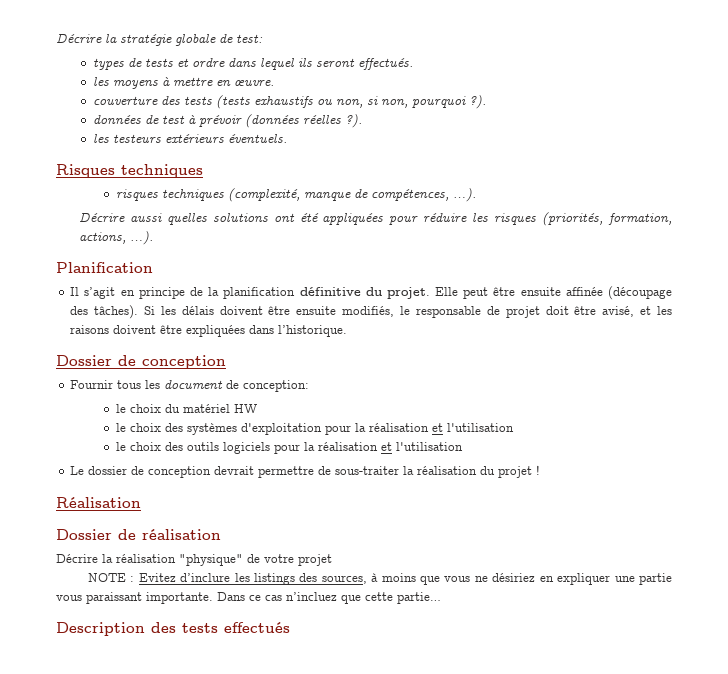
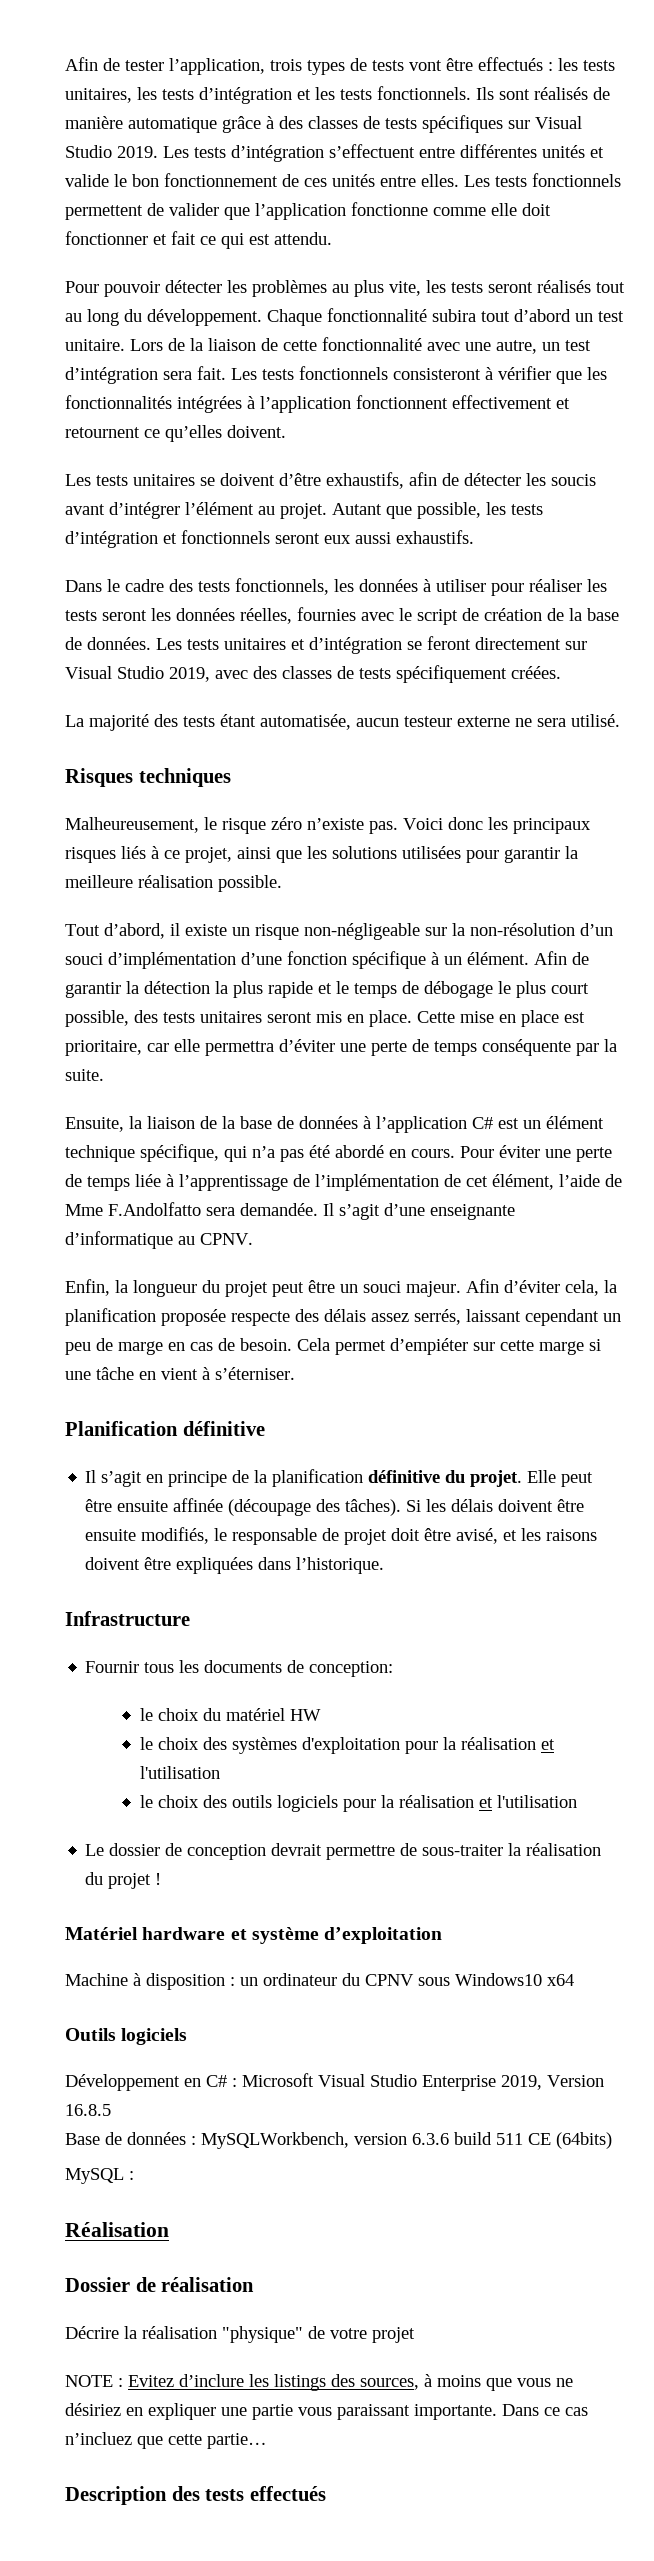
[56,33,263,46] [93,58,414,70] [93,77,275,89] [93,95,487,109] [93,114,363,128] [93,134,288,144] [56,164,203,178] [116,188,477,202] [78,212,673,226] [78,231,153,245] Décrire la stratégie globale de test: // types de tests et ordre dans lequel ils seront effectués. // les moyens à mettre en œuvre. // couverture des tests (tests exhaustifs ou non, si non, pourquoi ?). // données de test à prévoir (données réelles ?). // les testeurs extérieurs éventuels. // Risques techniques // risques techniques (complexité, manque de compétences, …). // Décrire aussi quelles solutions ont été appliquées pour réduire les risques (priorités, formation, actions, …). -> [65,57,615,75] [65,86,610,104] [65,115,582,133] [65,144,604,162] [65,173,621,187] [65,202,551,220] [65,231,332,249] [65,280,625,297] [65,308,624,326] [65,337,591,354] [65,366,607,384] [65,395,570,413] [65,425,286,442] [65,472,596,489] [65,502,543,519] [65,530,474,548] [65,578,607,596] [65,607,619,625] [65,636,587,654] [65,665,561,683] [65,714,620,731] [65,768,231,787] [65,817,591,834] [65,846,578,863] [65,875,282,892] [65,923,613,940] [65,951,589,969] [65,981,589,998] [65,1010,585,1027] [65,1039,617,1056] [65,1069,104,1081] [65,1116,604,1133] [65,1144,612,1162] [65,1174,622,1191] [65,1202,515,1220] [65,1231,253,1249] [65,1279,617,1297] [65,1308,621,1326] [65,1338,601,1355] [65,1367,295,1380] Afin de tester l’application, trois types de tests vont être effectués : les tests unitaires, les tests d’intégration et les tests fonctionnels. Ils sont réalisés de manière automatique grâce à des classes de tests spécifiques sur Visual Studio 2019. Les tests d’intégration s’effectuent entre différentes unités et valide le bon fonctionnement de ces unités entre elles. Les tests fonctionnels permettent de valider que l’application fonctionne comme elle doit fonctionner et fait ce qui est attendu. // Pour pouvoir détecter les problèmes au plus vite, les tests seront réalisés tout au long du développement. Chaque fonctionnalité subira tout d’abord un test unitaire. Lors de la liaison de cette fonctionnalité avec une autre, un test d’intégration sera fait. Les tests fonctionnels consisteront à vérifier que les fonctionnalités intégrées à l’application fonctionnent effectivement et retournent ce qu’elles doivent. // Les tests unitaires se doivent d’être exhaustifs, afin de détecter les soucis avant d’intégrer l’élément au projet. Autant que possible, les tests d’intégration et fonctionnels seront eux aussi exhaustifs. // Dans le cadre des tests fonctionnels, les données à utiliser pour réaliser les tests seront les données réelles, fournies avec le script de création de la base de données. Les tests unitaires et d’intégration se feront directement sur Visual Studio 2019, avec des classes de tests spécifiquement créées. // La majorité des tests étant automatisée, aucun testeur externe ne sera utilisé. // Risques techniques // Malheureusement, le risque zéro n’existe pas. Voici donc les principaux risques liés à ce projet, ainsi que les solutions utilisées pour garantir la meilleure réalisation possible. // Tout d’abord, il existe un risque non-négligeable sur la non-résolution d’un souci d’implémentation d’une fonction spécifique à un élément. Afin de garantir la détection la plus rapide et le temps de débogage le plus court possible, des tests unitaires seront mis en place. Cette mise en place est prioritaire, car elle permettra d’éviter une perte de temps conséquente par la suite. // Ensuite, la liaison de la base de données à l’application C# est un élément technique spécifique, qui n’a pas été abordé en cours. Pour éviter une perte de temps liée à l’apprentissage de l’implémentation de cet élément, l’aide de Mme F.Andolfatto sera demandée. Il s’agit d’une enseignante d’informatique au CPNV. // Enfin, la longueur du projet peut être un souci majeur. Afin d’éviter cela, la planification proposée respecte des délais assez serrés, laissant cependant un peu de marge en cas de besoin. Cela permet d’empiéter sur cette marge si une tâche en vient à s’éterniser.
(153, 267) none -> [182,1421,265,1436] définitive
[56,355,226,369] Dossier de conception -> [65,1611,190,1626] Infrastructure
[164,380,224,389] document -> [204,1660,283,1673] documents
(541, 470) none -> [65,1927,443,1944] [65,1973,574,1990] [65,2028,188,2045] [65,2073,604,2091] [65,2104,111,2116] [65,2132,612,2149] [65,2168,134,2184] // Matériel hardware et système d’exploitation // Machine à disposition : un ordinateur du CPNV sous Windows10 x64 // Outils logiciels // Développement en C# : Microsoft Visual Studio Enterprise 2019, Version 16.8.5 // Base de données : MySQLWorkbench, version 6.3.6 build 511 CE (64bits) // MySQL :

